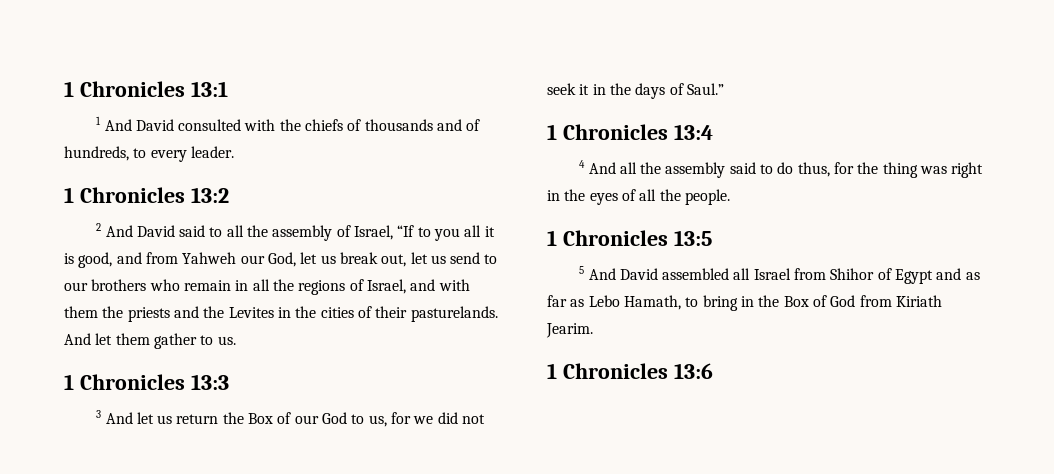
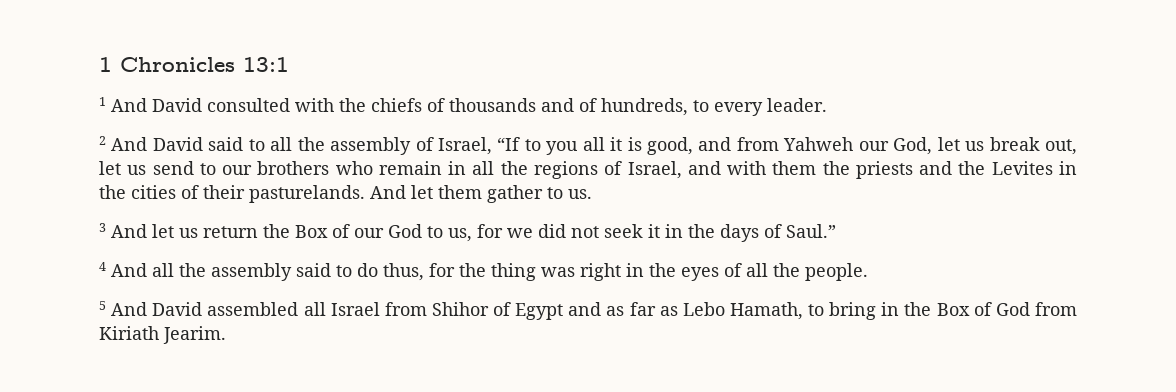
[64,187,229,203] // 1 Chronicles 13:2 -> (827, 105) none
[64,374,229,390] // 1 Chronicles 13:3 -> (592, 194) none
[547,124,713,140] // 1 Chronicles 13:4 -> (836, 231) none
[547,230,712,246] // 1 Chronicles 13:5 -> (868, 272) none
[547,363,713,379] // 1 Chronicles 13:6 -> (226, 335) none

